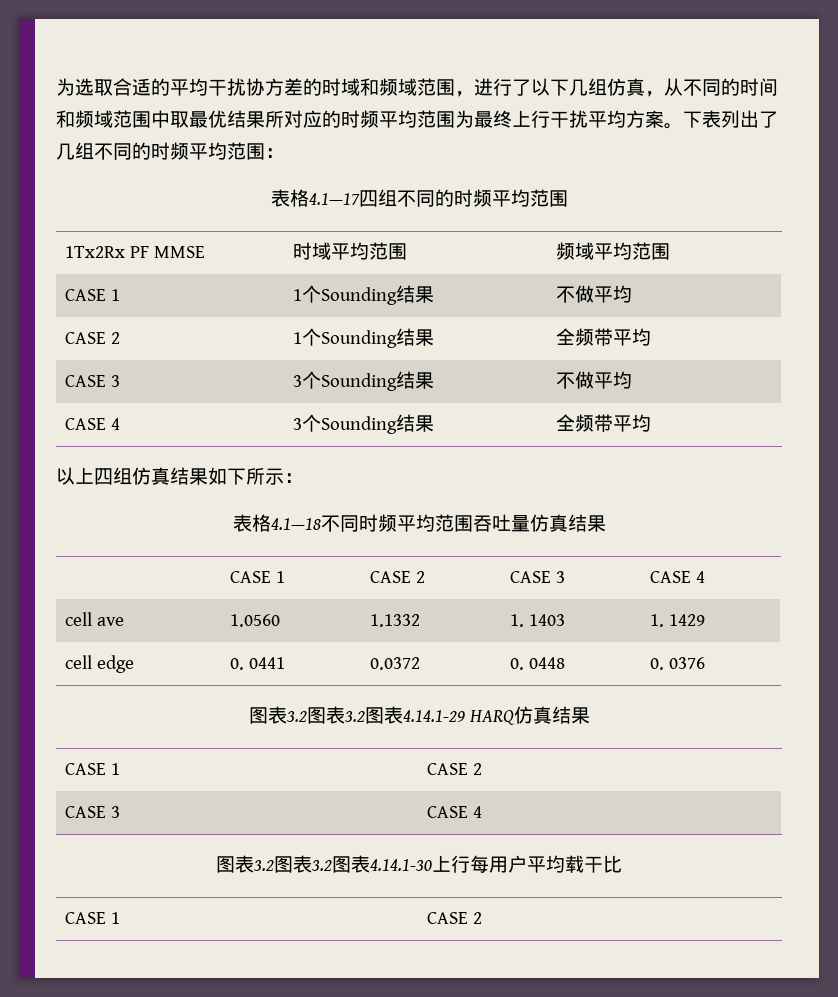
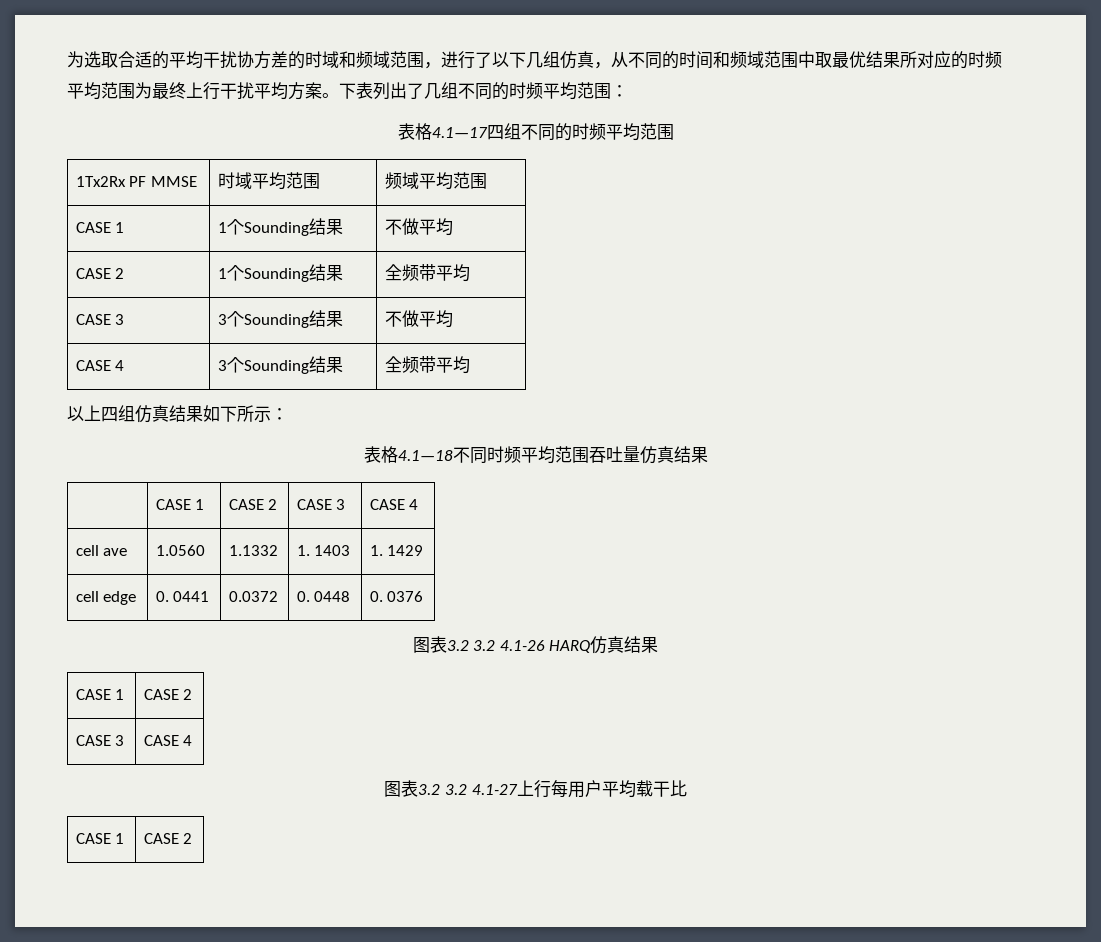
[306,706,465,724] 图表3.2图表4.14.1-29 -> [473,640,545,651] 3.2 4.1-26
[274,855,432,873] 图表3.2图表4.14.1-30 -> [444,784,518,795] 3.2 4.1-27

